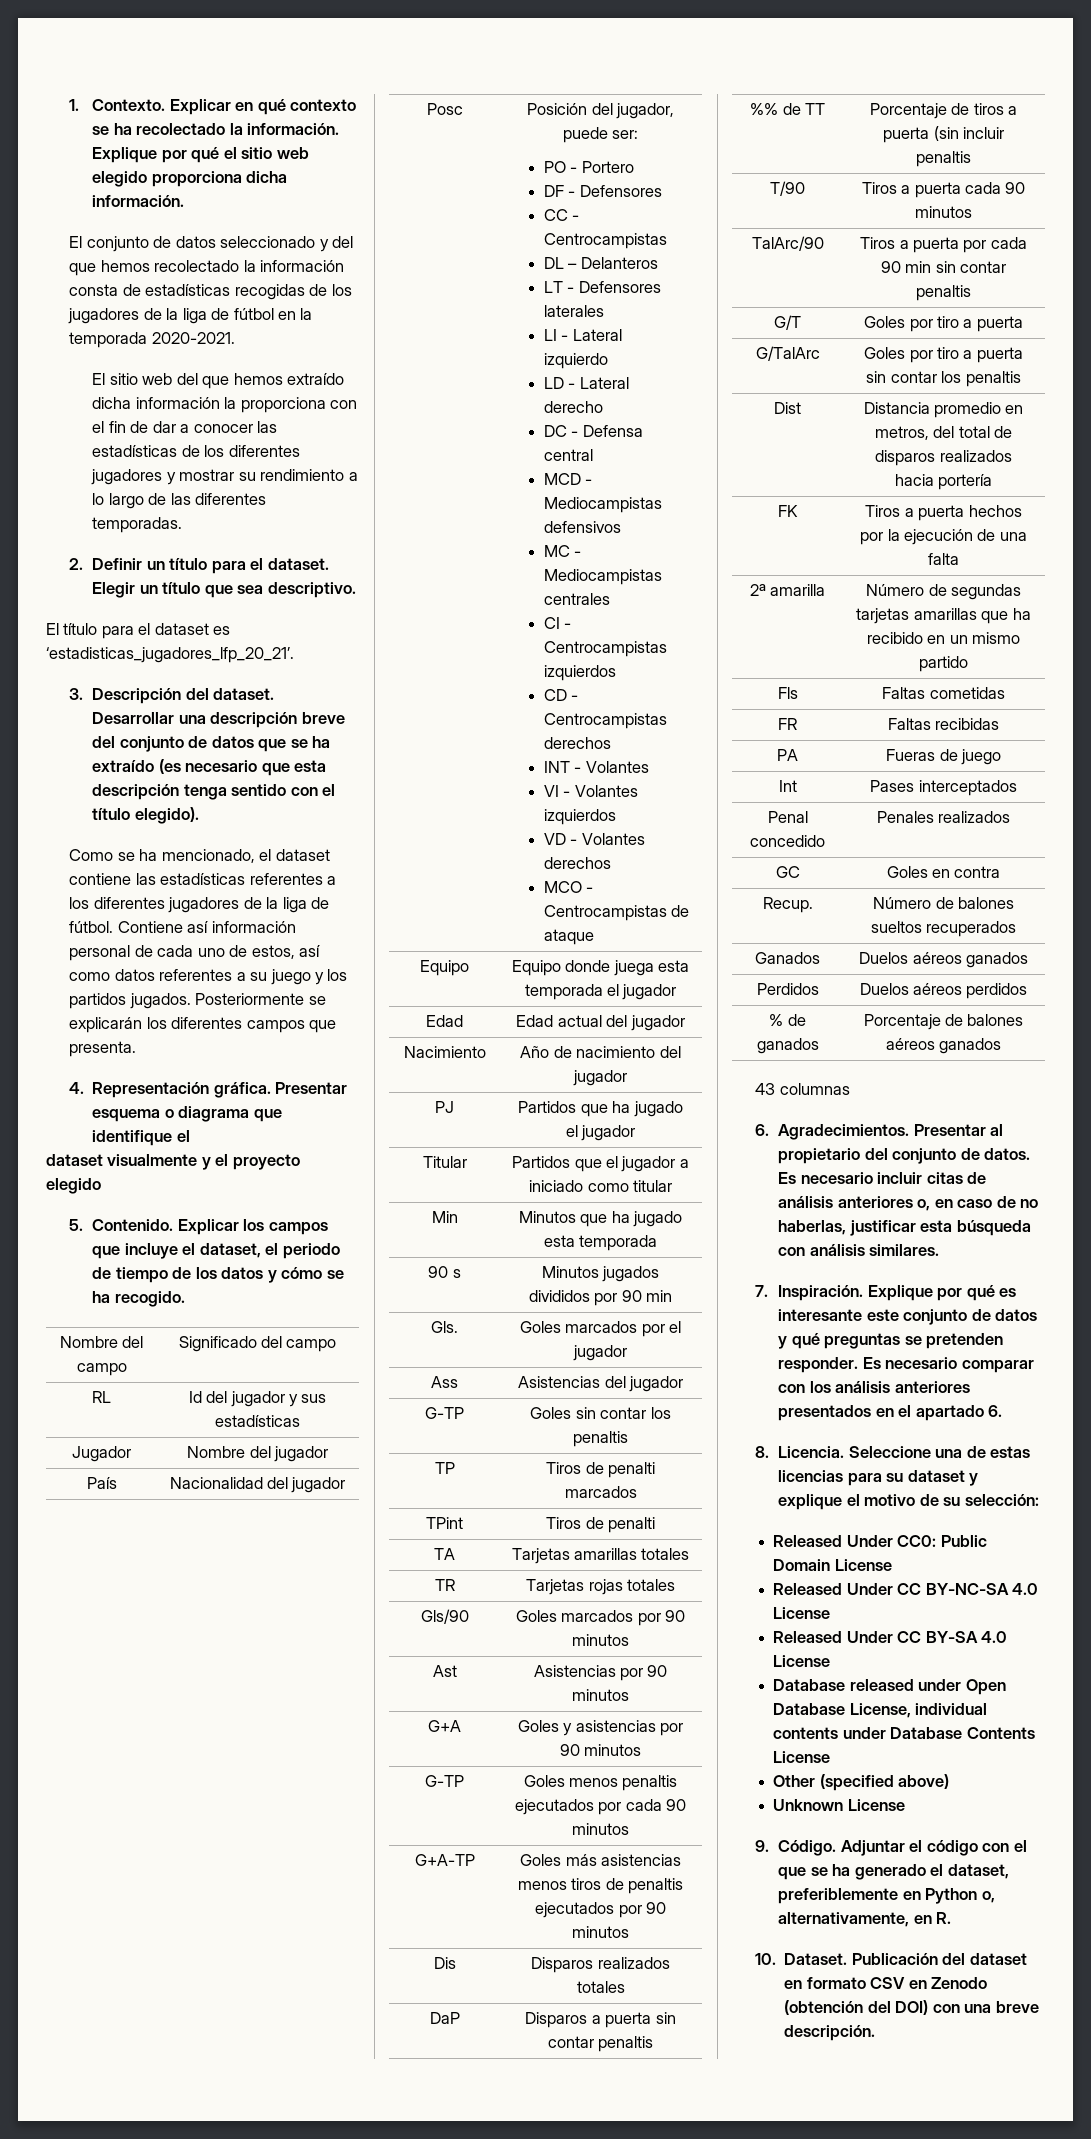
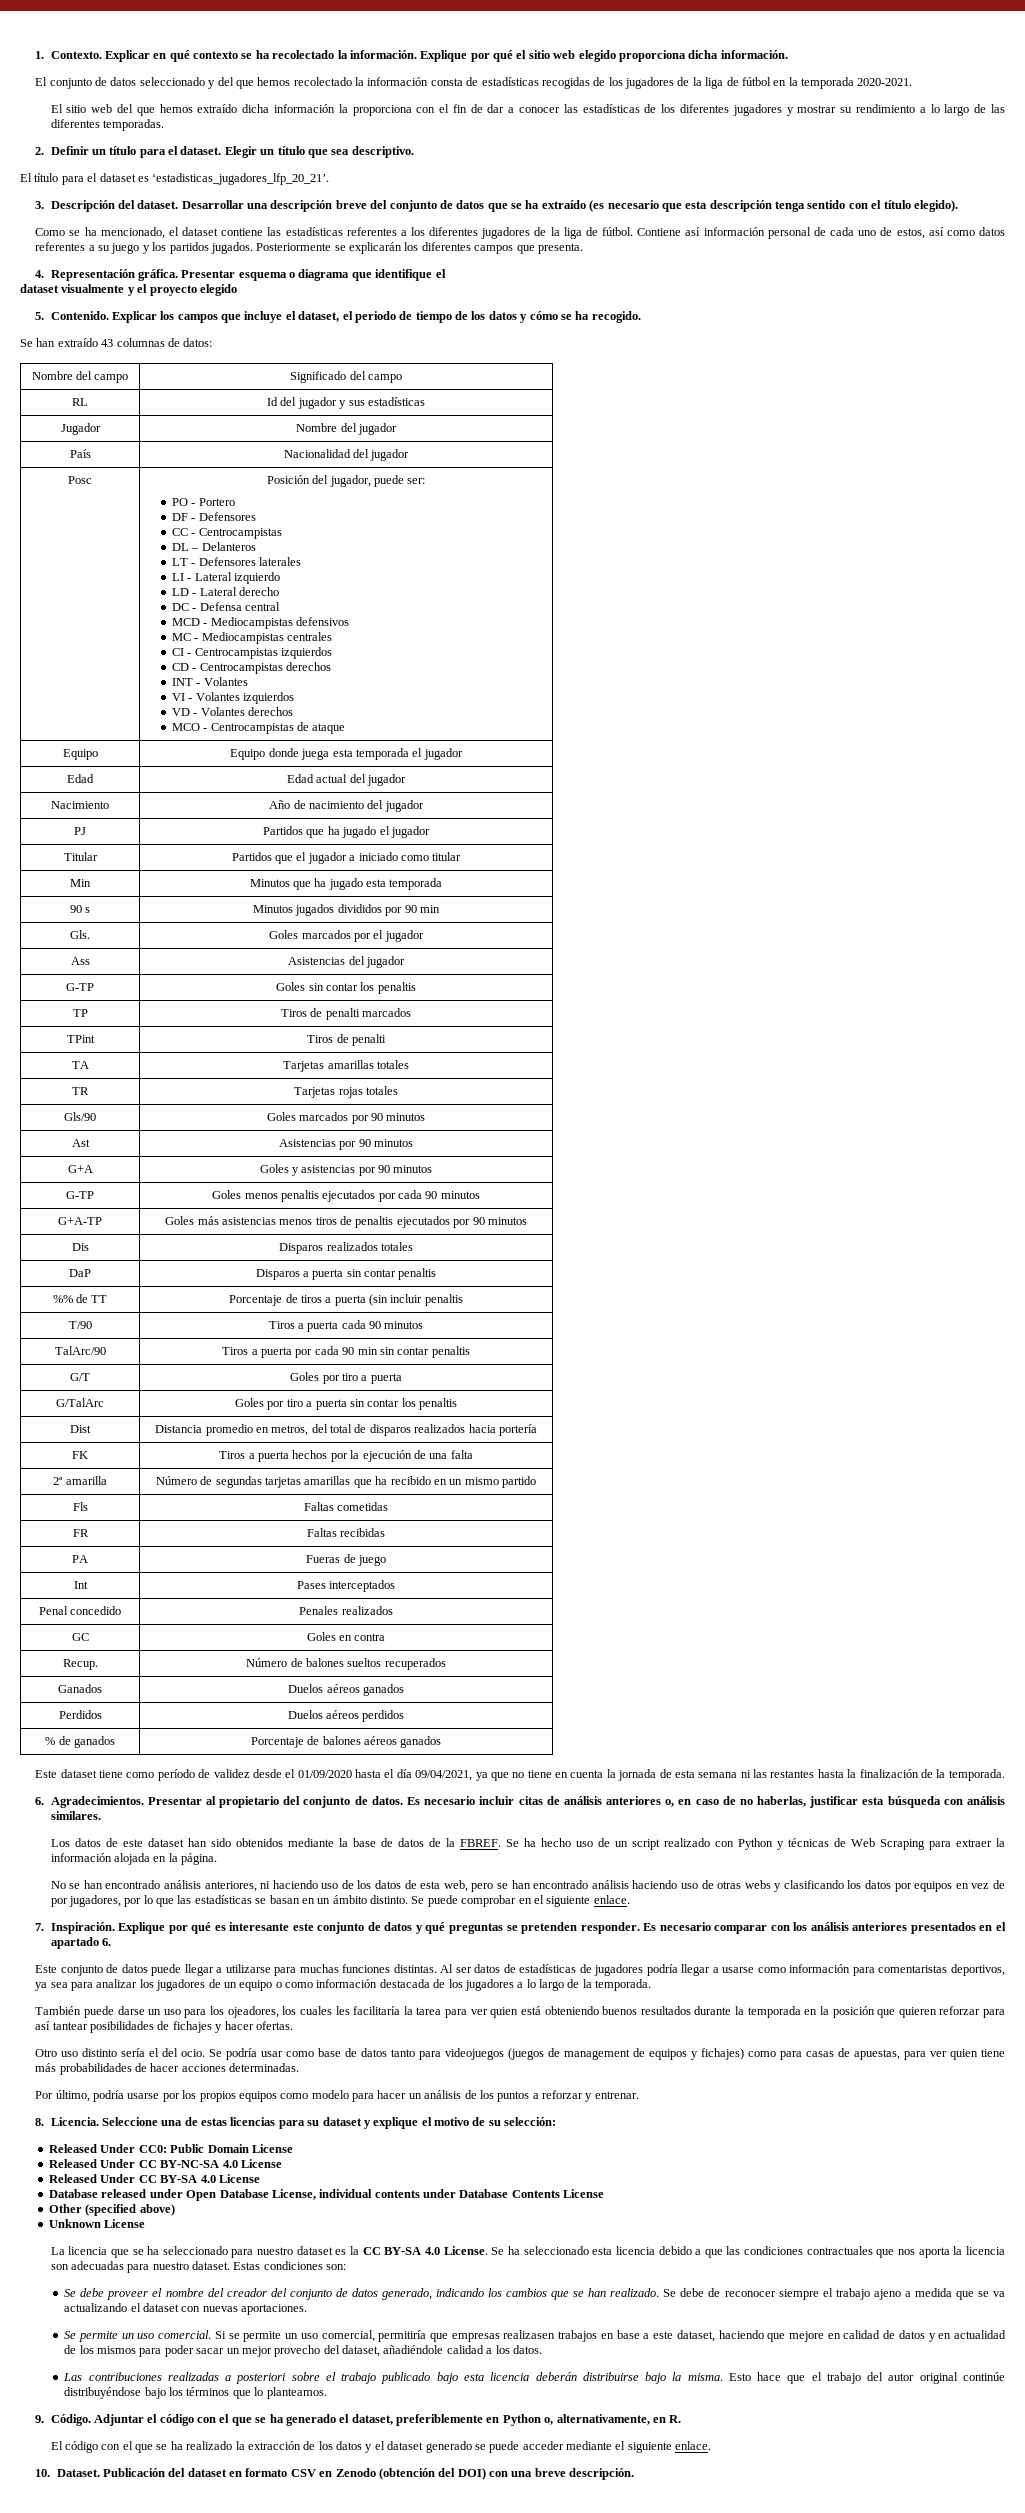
(185, 1299) none -> [20,338,213,347] // Se han extraído 43 columnas de datos:
[755,1083,850,1095] 43 columnas -> [35,1769,1005,1781] Este dataset tiene como período de validez desde el 01/09/2020 hasta el día 09/04/2021, ya que no tiene en cuenta la jornada de esta semana ni las restantes hasta la finalización de la temporada.
(940, 1250) none -> [50,1838,1006,1850] [50,1853,218,1865] [50,1880,1005,1892] [50,1895,630,1907] // Los datos de este dataset han sido obtenidos mediante la base de datos de la FBREF. Se ha hecho uso de un script realizado con Python y técnicas de Web Scraping para extraer la información alojada en la página. // No se han encontrado análisis anteriores, ni haciendo uso de los datos de esta web, pero se han encontrado análisis haciendo uso de otras webs y clasificando los datos por equipos en vez de por jugadores, por lo que las estadísticas se basan en un ámbito distinto. Se puede comprobar en el siguiente enlace.
(1003, 1411) none -> [35,1964,1006,1976] [35,1979,652,1991] [35,2006,1006,2018] [35,2021,293,2033] [35,2048,1006,2060] [35,2063,300,2075] [35,2090,639,2102] // Este conjunto de datos puede llegar a utilizarse para muchas funciones distintas. Al ser datos de estadísticas de jugadores podría llegar a usarse como información para comentaristas deportivos, ya sea para analizar los jugadores de un equipo o como información destacada de los jugadores a lo largo de la temporada. // También puede darse un uso para los ojeadores, los cuales les facilitaría la tarea para ver quien está obteniendo buenos resultados durante la temporada en la posición que quieren reforzar para así tantear posibilidades de fichajes y hacer ofertas. // Otro uso distinto sería el del ocio. Se podría usar como base de datos tanto para videojuegos (juegos de management de equipos y fichajes) como para casas de apuestas, para ver quien tiene más probabilidades de hacer acciones determinadas. // Por último, podría usarse por los propios equipos como modelo para hacer un análisis de los puntos a reforzar y entrenar.
(905, 1805) none -> [50,2246,1006,2258] [50,2261,347,2273] [64,2288,1006,2300] [64,2303,308,2315] [64,2330,1007,2342] [64,2345,542,2357] [63,2372,1005,2384] [64,2387,327,2399] // La licencia que se ha seleccionado para nuestro dataset es la CC BY-SA 4.0 License. Se ha seleccionado esta licencia debido a que las condiciones contractuales que nos aporta la licencia son adecuadas para nuestro dataset. Estas condiciones son: // Se debe proveer el nombre del creador del conjunto de datos generado, indicando los cambios que se han realizado. Se debe de reconocer siempre el trabajo ajeno a medida que se va actualizando el dataset con nuevas aportaciones. // Se permite un uso comercial. Si se permite un uso comercial, permitiría que empresas realizasen trabajos en base a este dataset, haciendo que mejore en calidad de datos y en actualidad de los mismos para poder sacar un mejor provecho del dataset, añadiéndole calidad a los datos. // Las contribuciones realizadas a posteriori sobre el trabajo publicado bajo esta licencia deberán distribuirse bajo la misma. Esto hace que el trabajo del autor original continúe distribuyéndose bajo los términos que lo planteamos.
(952, 1918) none -> [50,2441,712,2453] // El código con el que se ha realizado la extracción de los datos y el dataset generado se puede acceder mediante el siguiente enlace.

